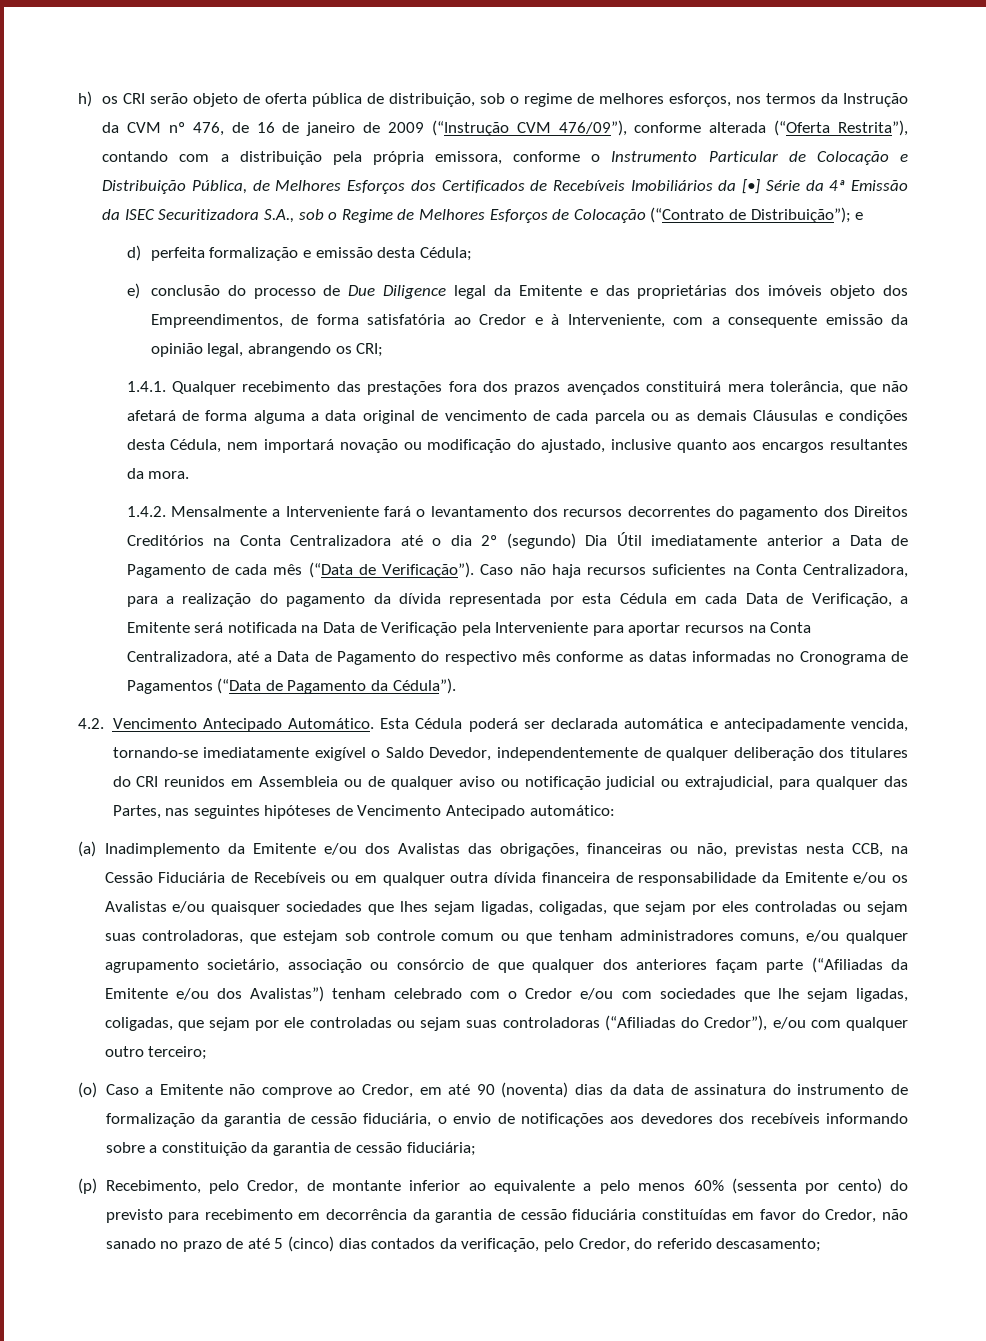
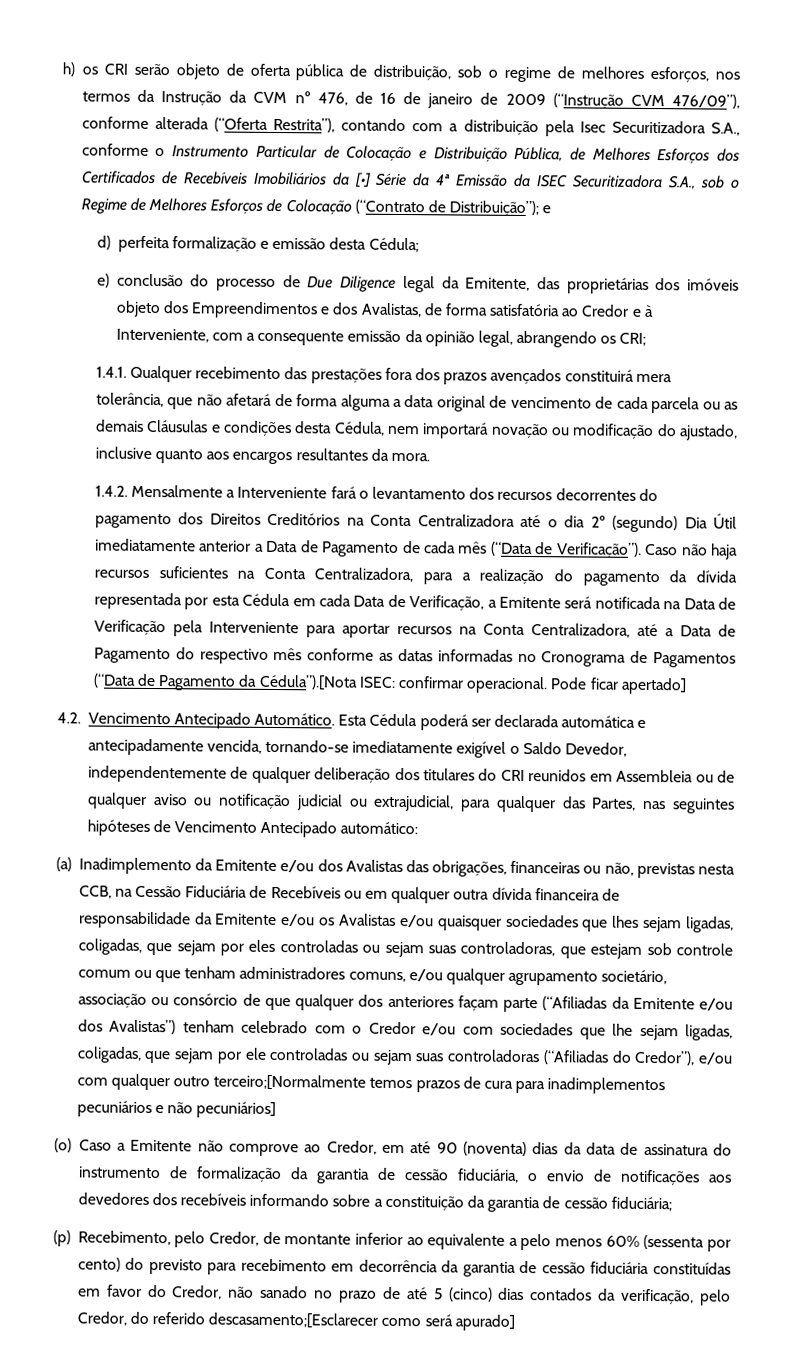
[372,151,503,165] própria emissora, -> [579,120,741,136] Isec Securitizadora S.A.,
[518,285,598,296] Emitente e -> [465,277,531,292] Emitente,
[150,314,283,328] Empreendimentos, -> [190,301,422,319] Empreendimentos e dos Avalistas,
[392,678,456,694] Cédula”). -> [258,674,687,695] Cédula”).[Nota ISEC: confirmar operacional. Pode ficar apertado]
[148,1046,208,1060] terceiro; -> [213,1074,666,1095] [76,1100,277,1119] terceiro;[Normalmente temos prazos de cura para inadimplementos pecuniários e não pecuniários]
[716,1238,822,1252] descasamento; -> [208,1312,515,1331] descasamento;[Esclarecer como será apurado]

